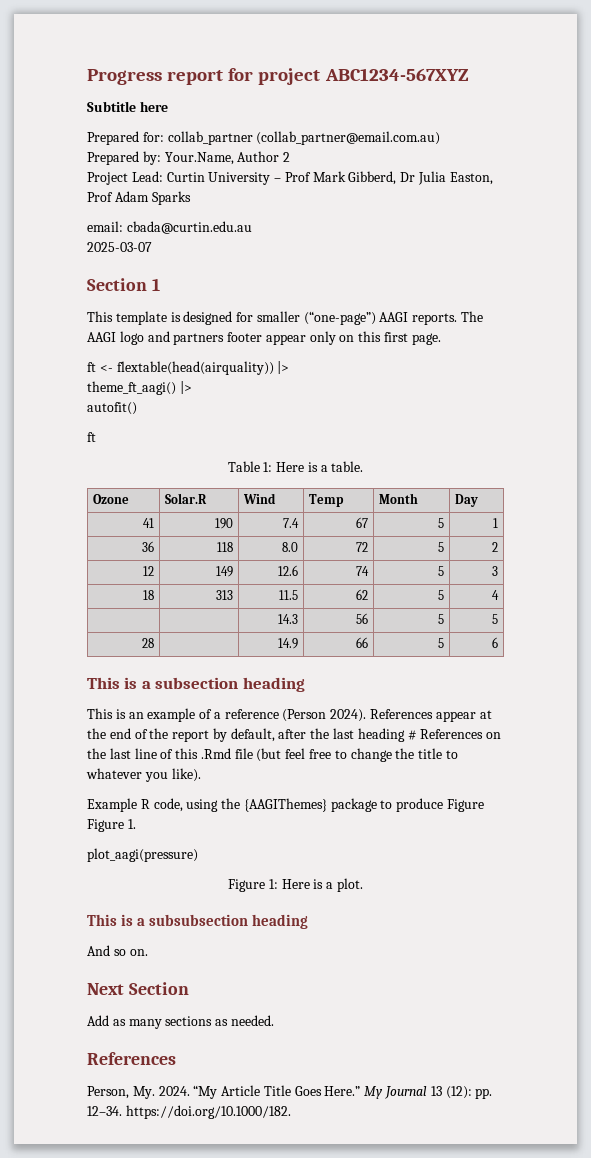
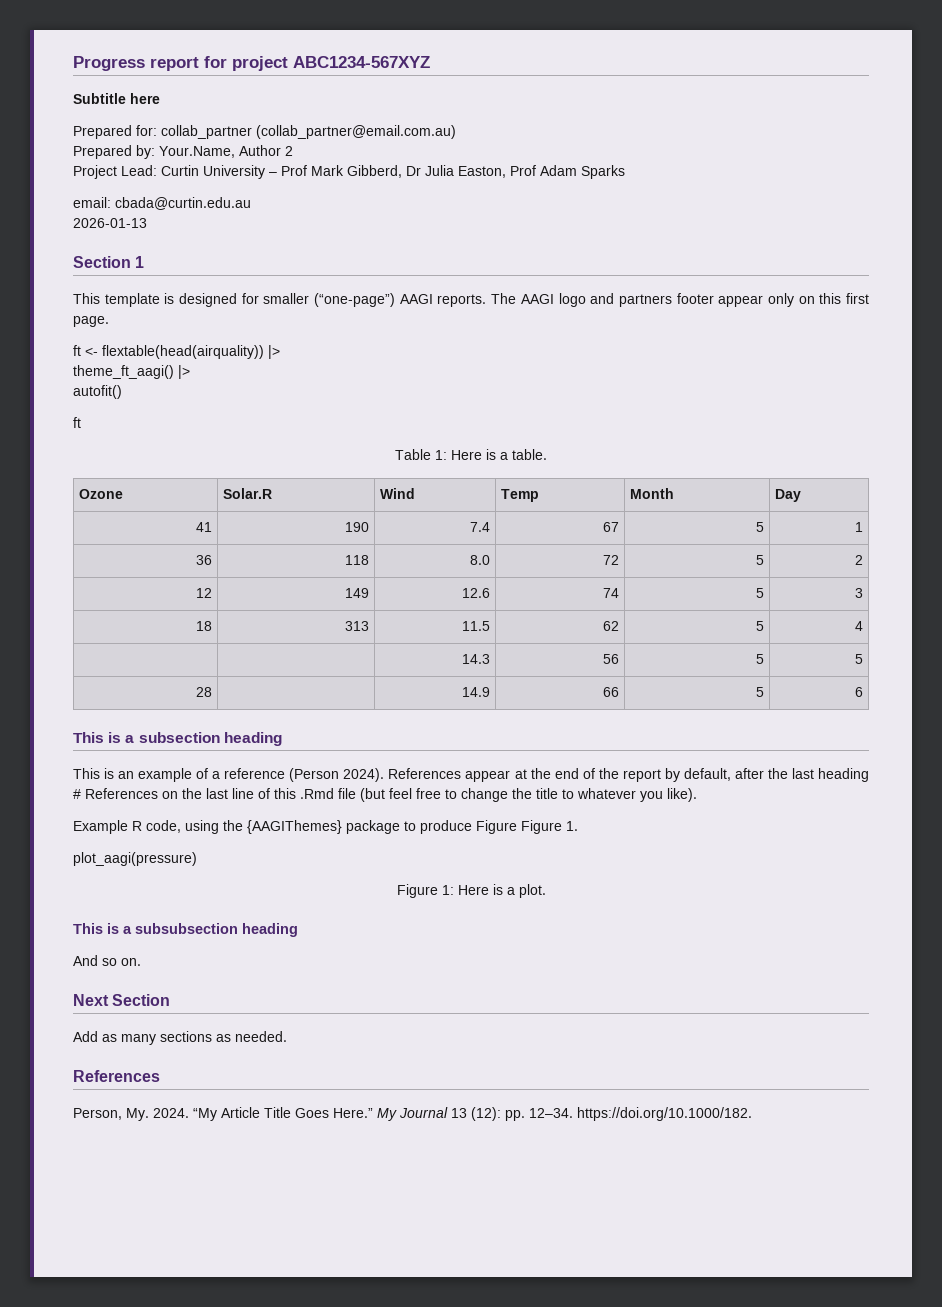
[87,242,152,252] 2025-03-07 -> [73,218,147,228] 2026-01-13

